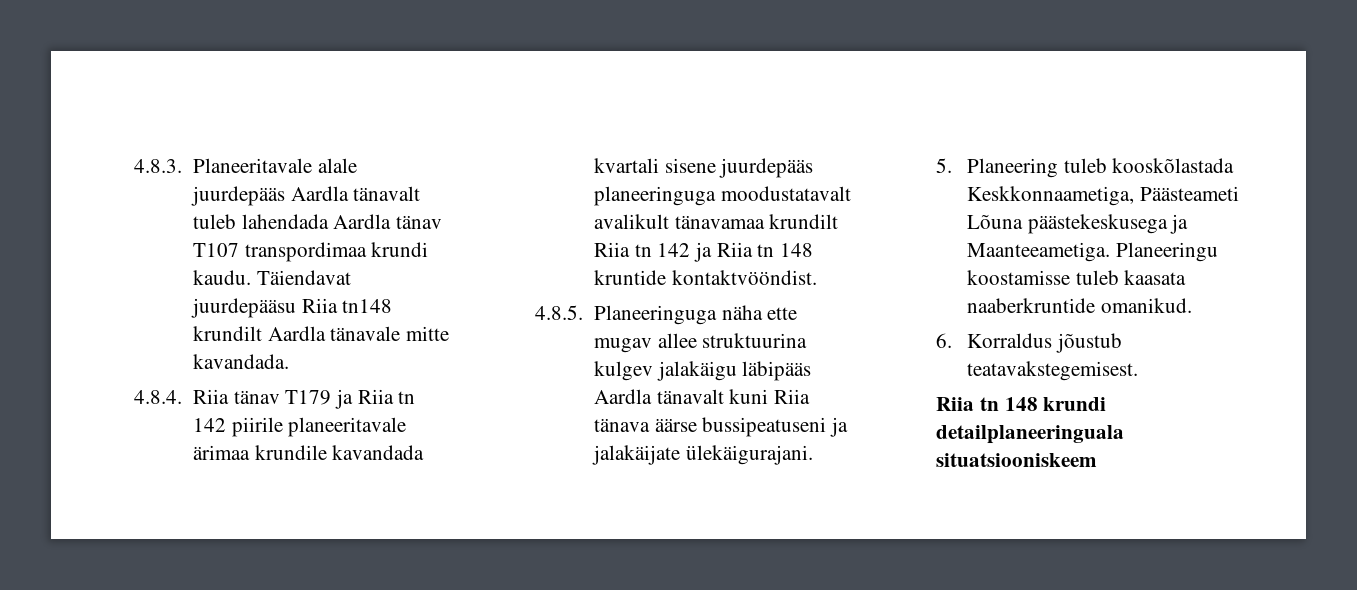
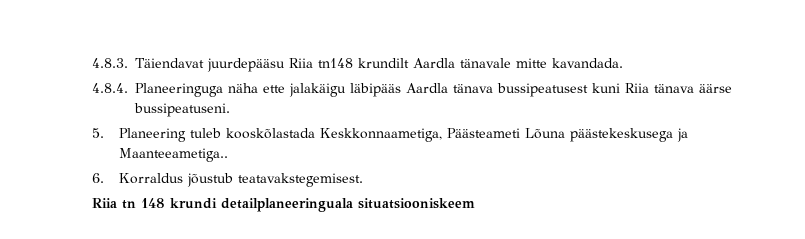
[192,158,357,173] [190,186,421,206] [192,214,442,229] [192,242,429,262] [192,270,251,285] Planeeritavale alale juurdepääs Aardla tänavalt tuleb lahendada Aardla tänav T107 transpordimaa krundi kaudu. -> (128, 63) none
[192,389,416,409] [192,417,407,437] [192,445,425,460] [593,158,814,178] [593,186,851,206] [593,214,839,229] [593,242,813,262] [593,270,817,285] [535,305,798,325] [593,333,808,353] [593,361,653,381] Riia tänav T179 ja Riia tn 142 piirile planeeritavale ärimaa krundile kavandada kvartali sisene juurdepääs planeeringuga moodustatavalt avalikult tänavamaa krundilt Riia tn 142 ja Riia tn 148 kruntide kontaktvööndist. // 4.8.5. Planeeringuga näha ette mugav allee struktuurina kulgev -> [134,83,285,97] Planeeringuga näha ette
[656,389,724,404] tänavalt -> [452,83,588,97] tänava bussipeatusest
[702,417,848,437] [591,445,813,465] bussipeatuseni ja jalakäijate ülekäigurajani. -> [133,103,230,117] bussipeatuseni.
[966,242,1218,262] [966,270,1187,285] [966,298,1192,313] Maanteeametiga. Planeeringu koostamisse tuleb kaasata naaberkruntide omanikud. -> [118,148,228,162] Maanteeametiga..

